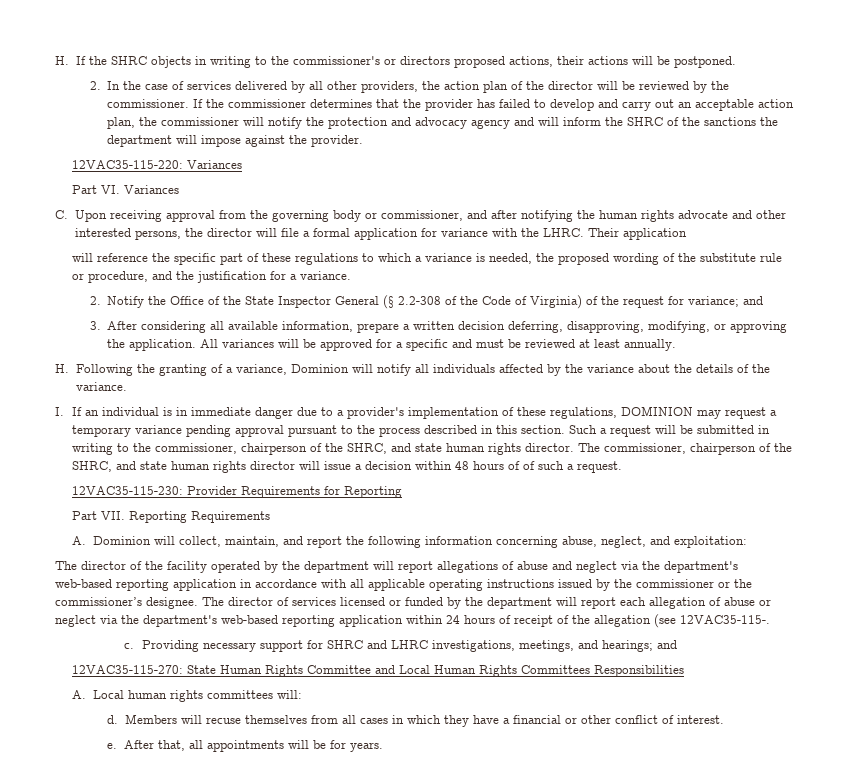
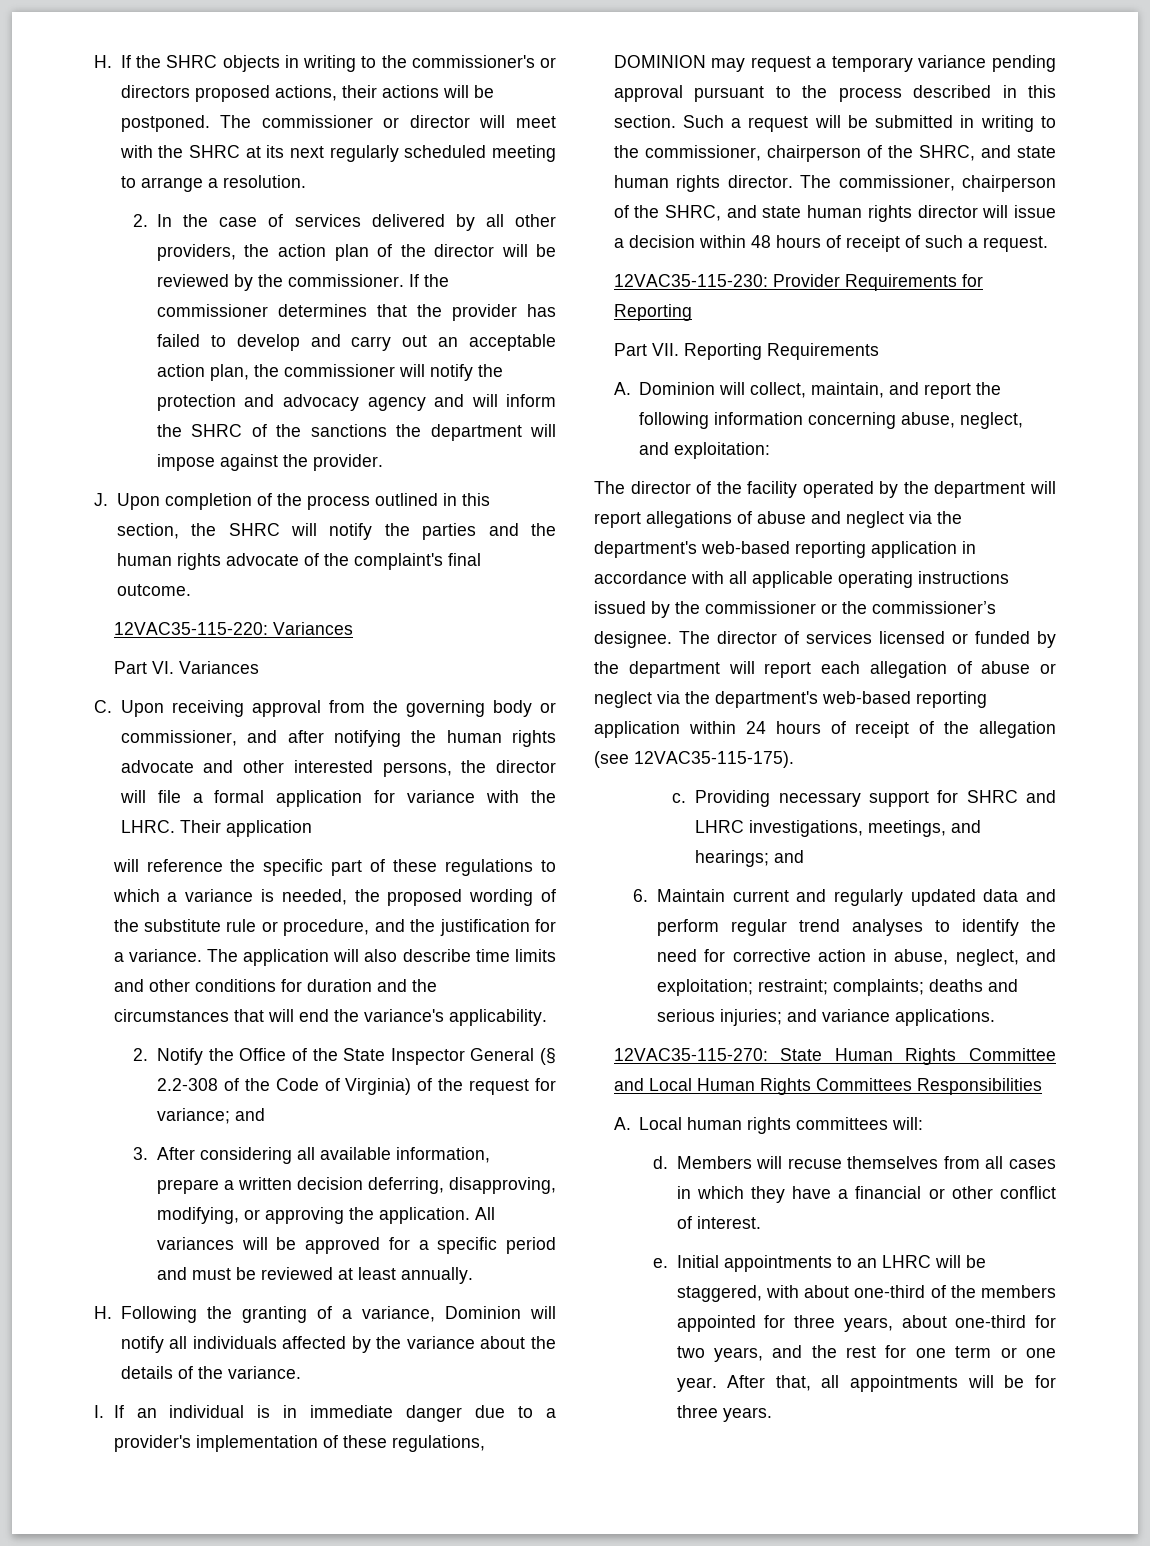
(736, 62) none -> [220,115,557,128] [119,145,556,162] [120,175,306,192] The commissioner or director will meet with the SHRC at its next regularly scheduled meeting to arrange a resolution.
(364, 141) none -> [94,493,490,510] [116,523,556,540] [116,553,481,570] [116,584,191,596] // J. Upon completion of the process outlined in this section, the SHRC will notify the parties and the human rights advocate of the complaint's final outcome.
(352, 275) none -> [206,949,556,966] [113,979,437,992] [113,1009,547,1026] The application will also describe time limits and other conditions for duration and the circumstances that will end the variance's applicability.
(449, 345) none -> [506,1237,556,1254] period
(521, 465) none -> [845,235,900,252] receipt
[680,615,770,624] 12VAC35-115-. -> [634,751,794,768] 12VAC35-115-175).
(677, 644) none -> [633,889,1056,906] [656,919,1056,936] [656,949,1056,966] [656,979,1018,996] [656,1009,995,1026] // 6. Maintain current and regularly updated data and perform regular trend analyses to identify the need for corrective action in abuse, neglect, and exploitation; restraint; complaints; deaths and serious injuries; and variance applications.
(118, 746) none -> [676,1255,986,1272] [676,1285,1056,1302] [676,1315,1056,1332] [676,1345,1056,1362] [676,1377,717,1392] Initial appointments to an LHRC will be staggered, with about one-third of the members appointed for three years, about one-third for two years, and the rest for one term or one year.
(347, 744) none -> [676,1405,718,1418] three

